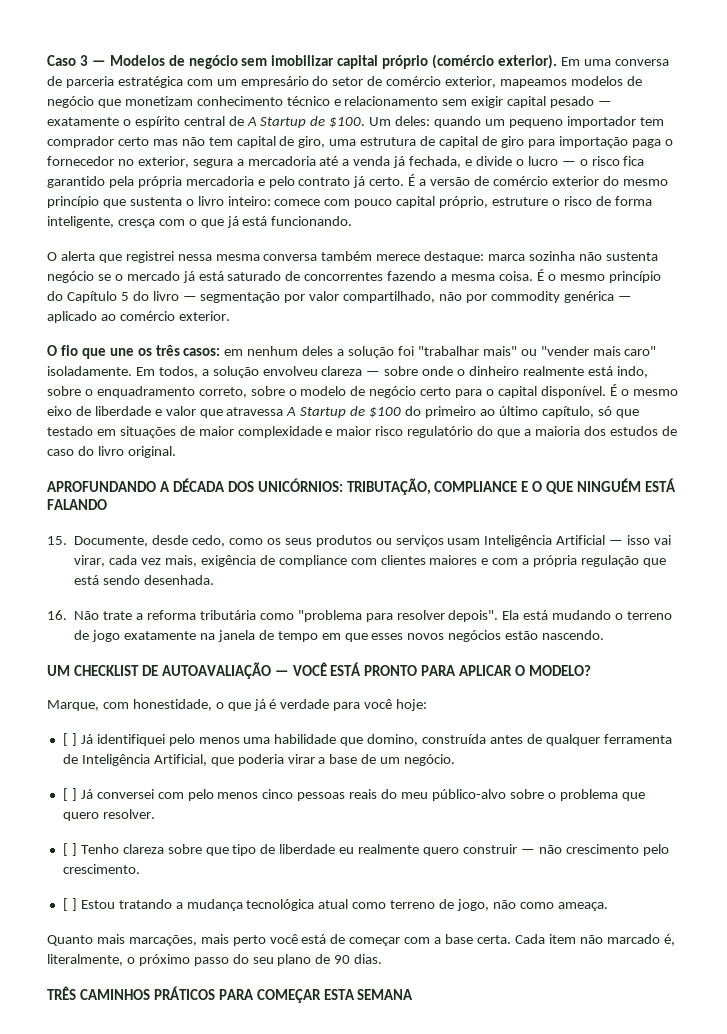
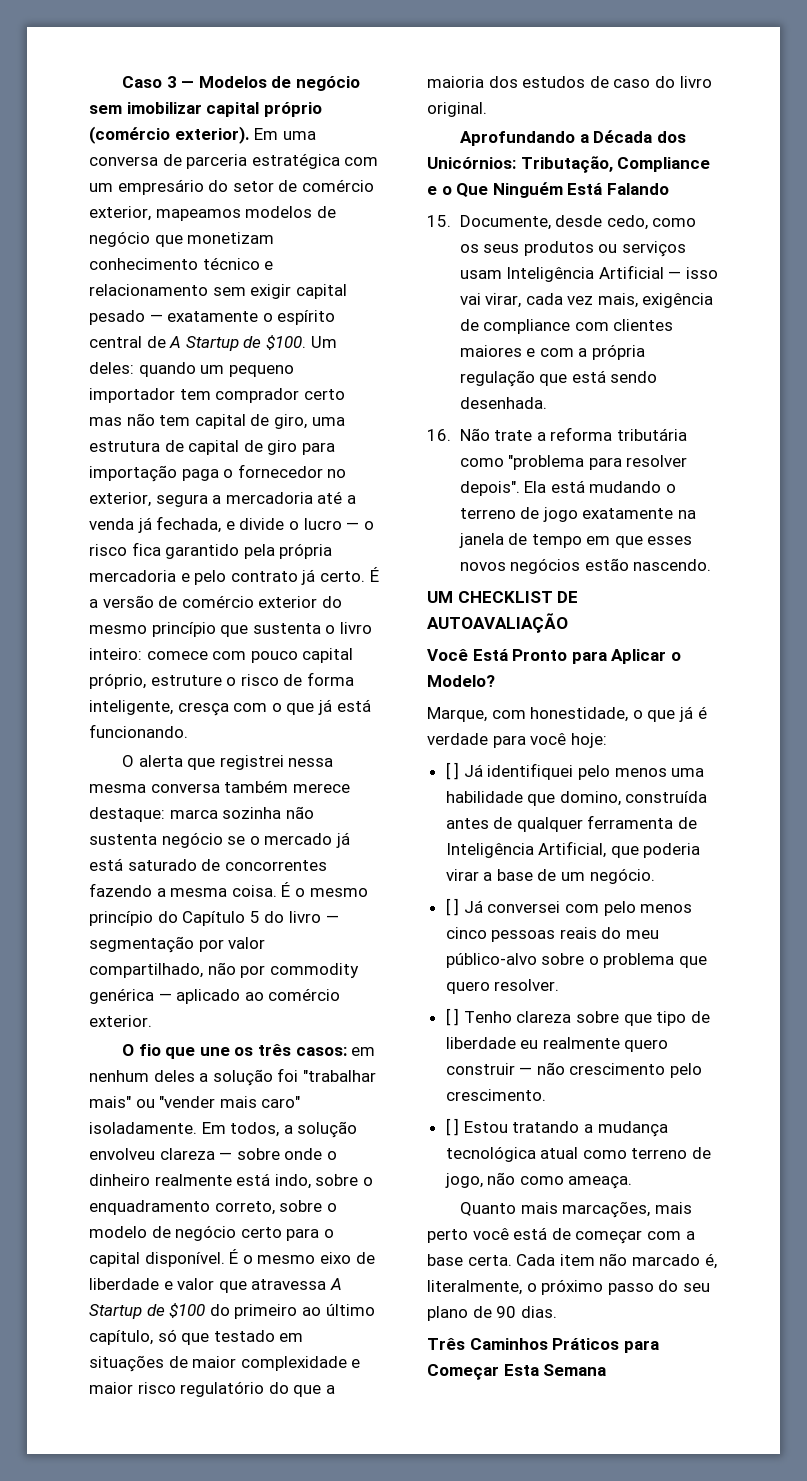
[47,478,677,495] [47,499,107,510] APROFUNDANDO A DÉCADA DOS UNICÓRNIOS: TRIBUTAÇÃO, COMPLIANCE E O QUE NINGUÉM ESTÁ FALANDO -> [460,130,686,146] [427,156,711,173] [427,182,669,198] Aprofundando a Década dos Unicórnios: Tributação, Compliance e o Que Ninguém Está Falando
[274,662,592,676] — VOCÊ ESTÁ PRONTO PARA APLICAR O MODELO? -> [427,649,681,664] [427,675,495,687] // Você Está Pronto para Aplicar o Modelo?
[47,986,414,1003] TRÊS CAMINHOS PRÁTICOS PARA COMEÇAR ESTA SEMANA -> [427,1338,659,1353] [427,1364,607,1380] Três Caminhos Práticos para Começar Esta Semana

